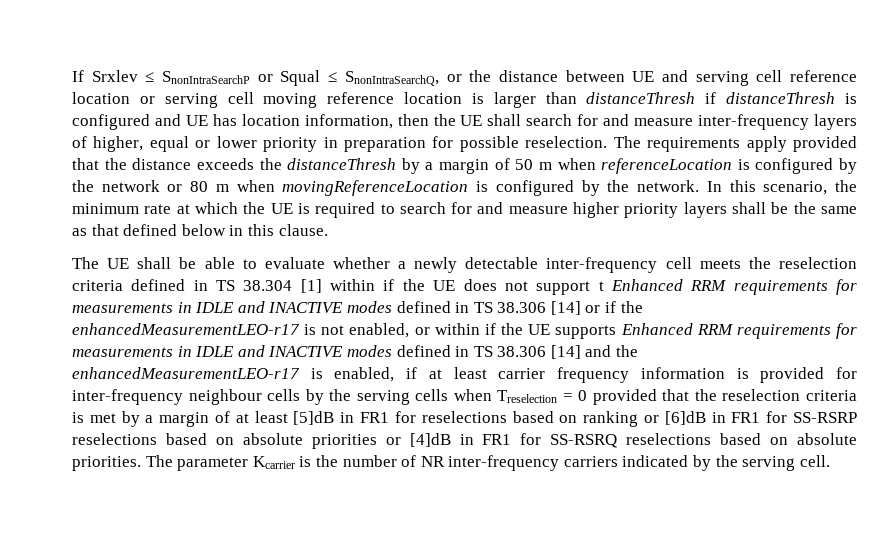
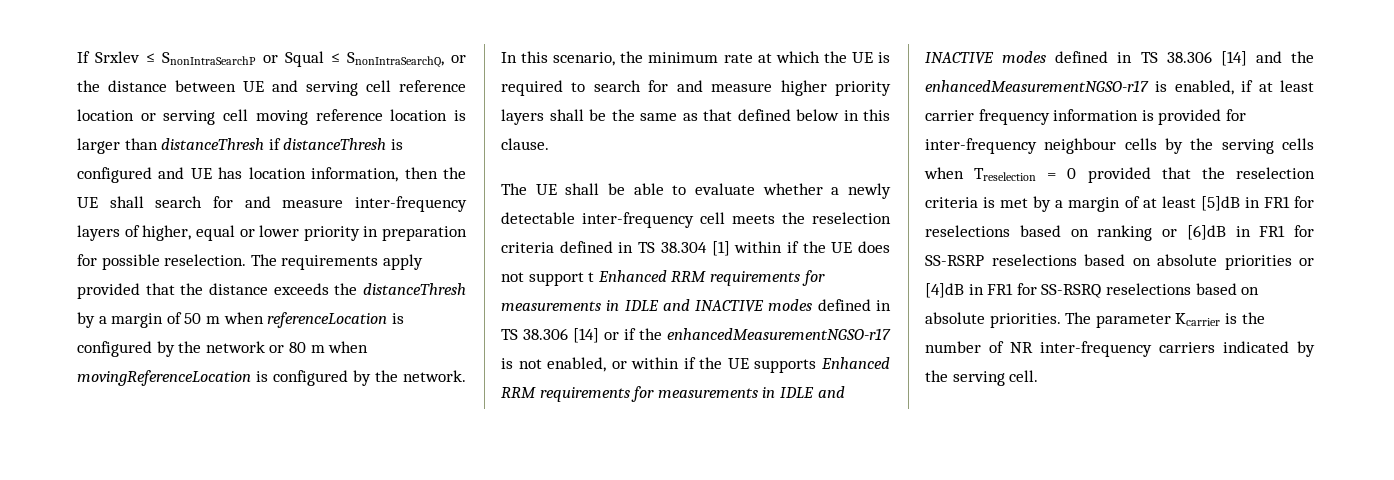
[72,323,300,335] enhancedMeasurementLEO-r17 -> [667,328,891,340] enhancedMeasurementNGSO-r17
[72,367,300,379] enhancedMeasurementLEO-r17 -> [925,80,1149,92] enhancedMeasurementNGSO-r17

